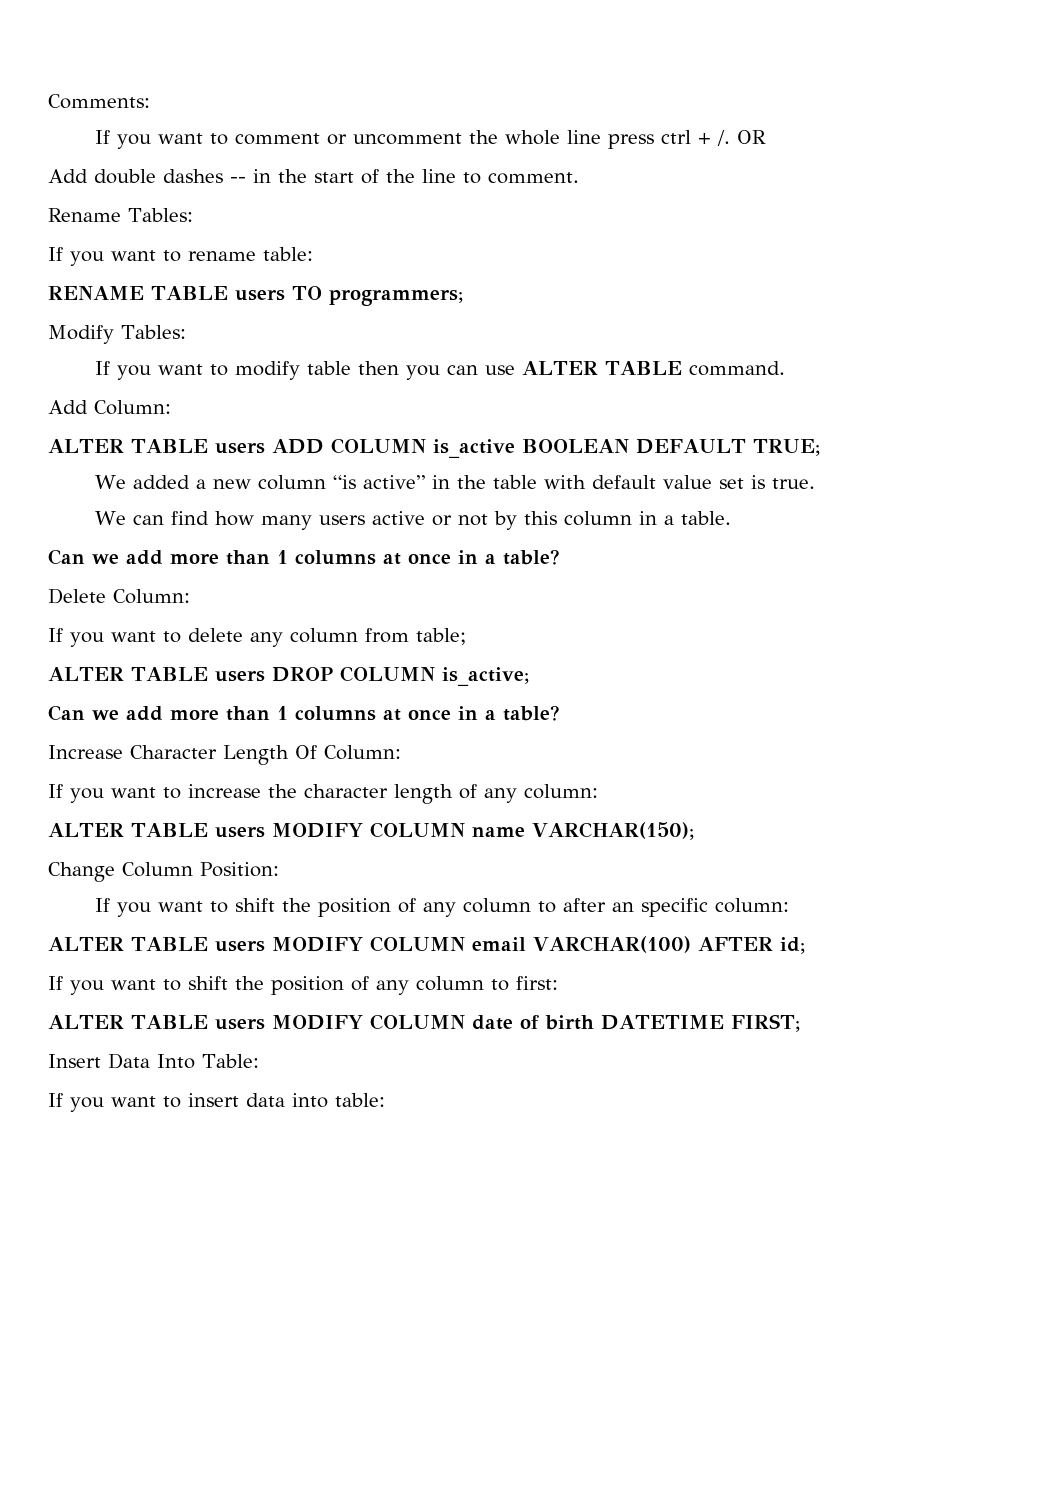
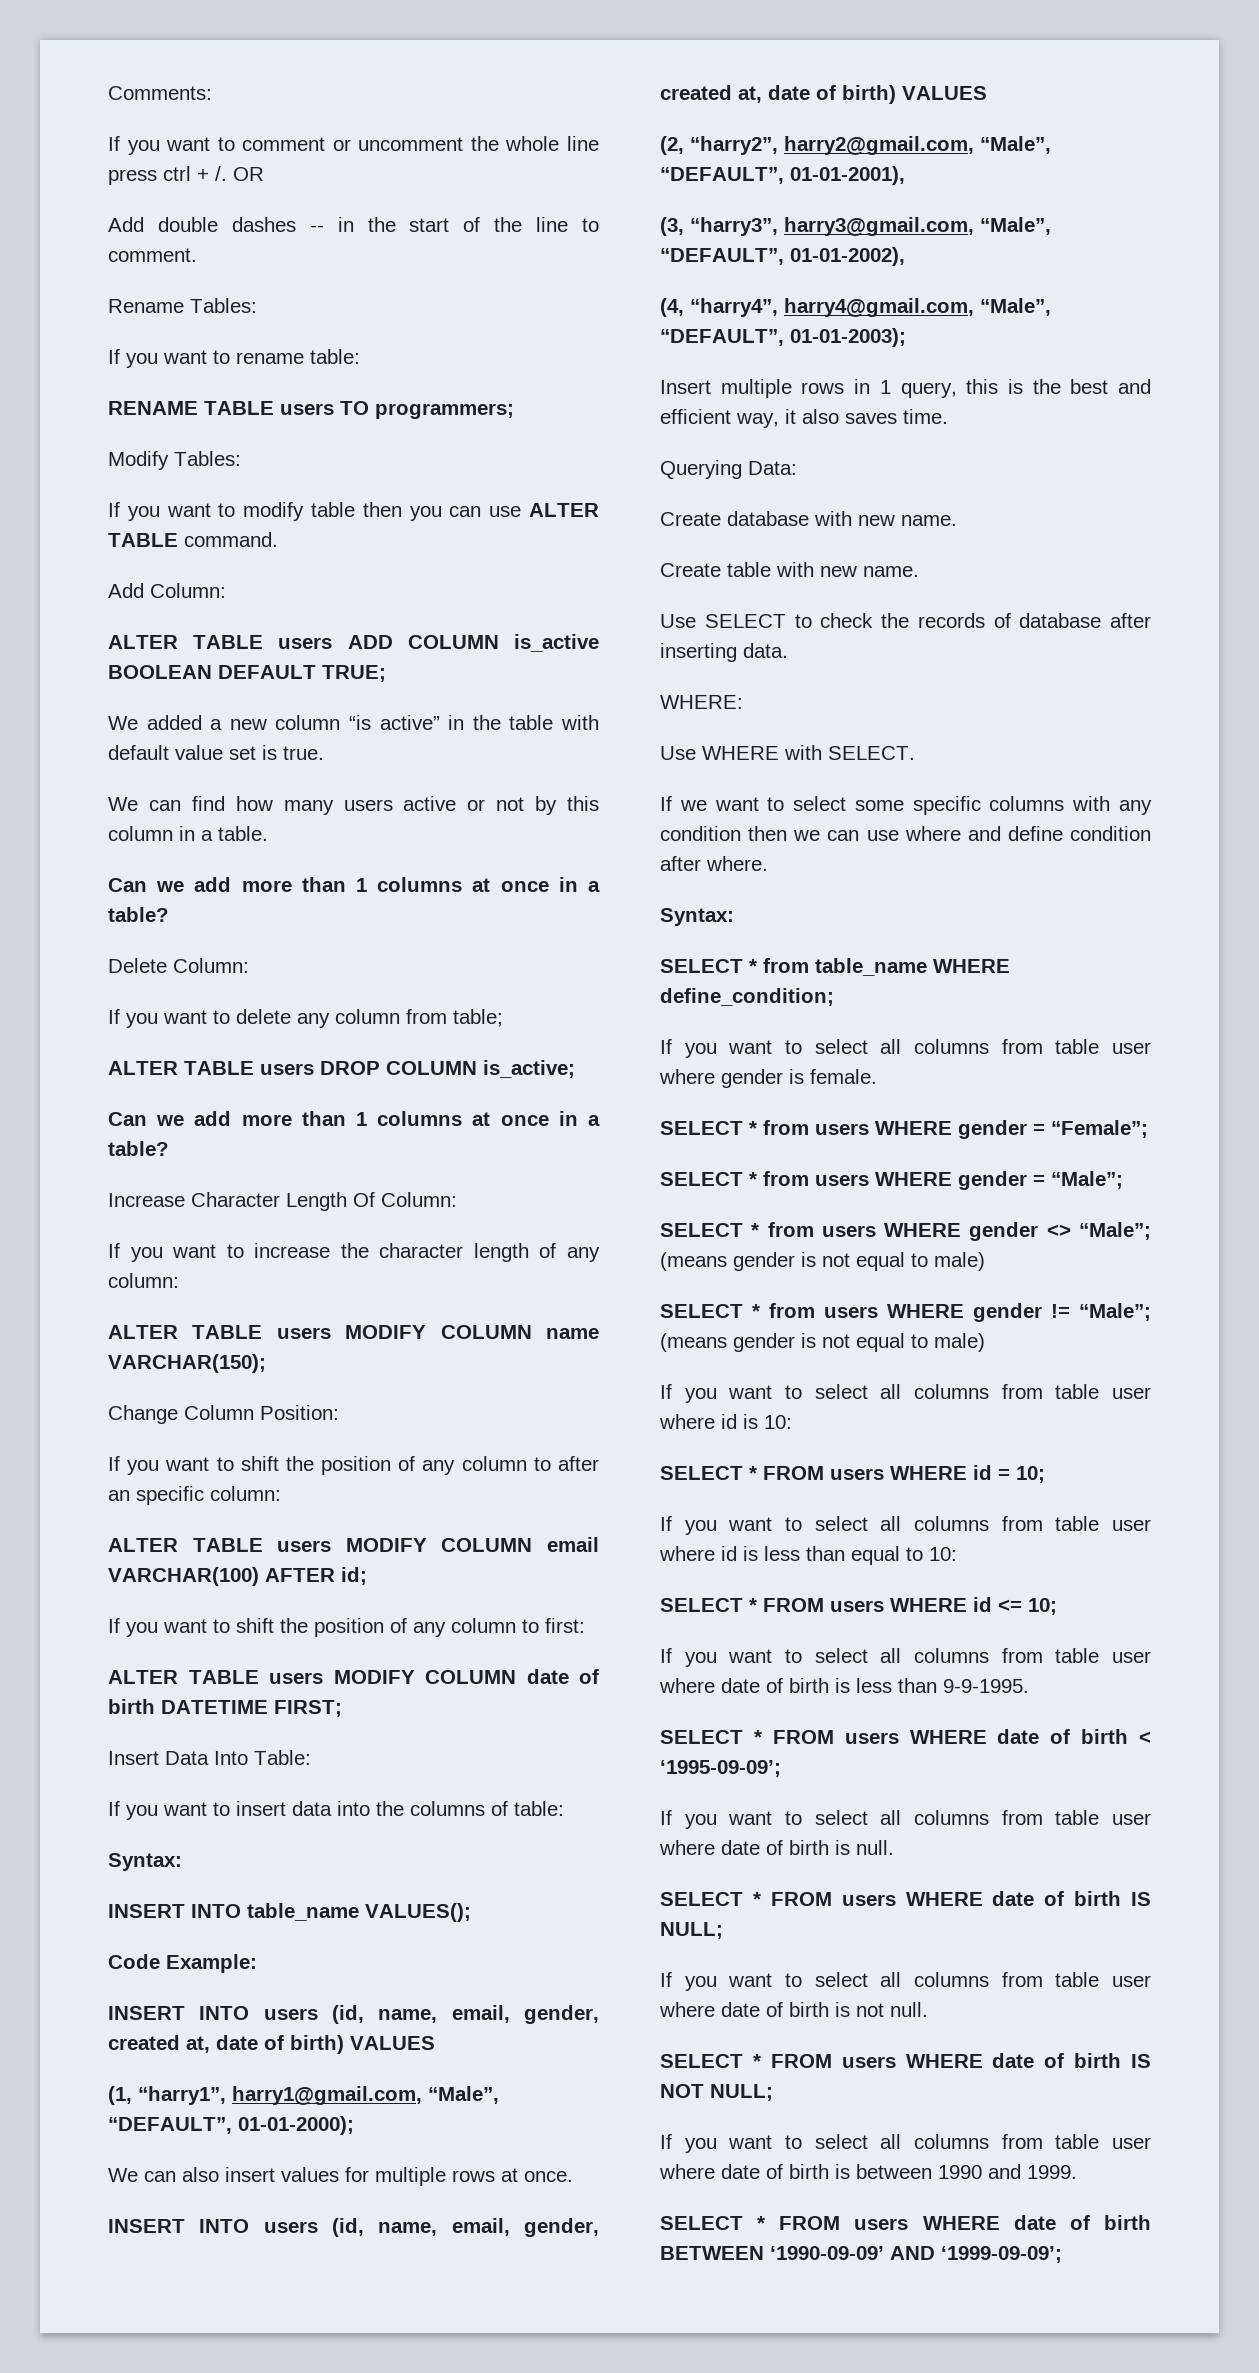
[335,1093,385,1107] table: -> [376,1801,564,1816] [108,1853,182,1871] [108,1903,471,1922] [108,1954,257,1973] [108,2005,599,2024] [108,2035,435,2054] [108,2086,499,2105] [108,2116,354,2135] [108,2167,573,2186] [108,2218,599,2237] [660,85,987,104] [660,136,1051,155] [660,166,905,185] [660,217,1051,236] [660,247,905,266] [660,298,1051,317] [660,328,906,347] [660,379,1151,398] [660,409,948,428] [660,460,797,479] [660,511,957,526] [660,562,919,577] [660,613,1151,628] [660,643,788,662] [660,695,743,709] [660,745,915,760] [660,796,1152,815] [660,826,1151,841] [660,856,768,871] [660,908,734,926] [660,958,1010,976] [660,988,834,1006] [660,1039,1151,1058] [659,1069,877,1088] [660,1120,1148,1139] [660,1171,1123,1190] [660,1222,1151,1241] [660,1252,985,1271] [660,1303,1151,1322] [660,1333,985,1352] [660,1384,1151,1403] [659,1414,792,1429] [660,1465,1045,1483] [660,1516,1151,1535] [659,1546,957,1565] [660,1597,1057,1615] [660,1648,1151,1667] [659,1678,1029,1693] [660,1729,1151,1744] [660,1760,781,1777] [660,1810,1151,1829] [659,1840,894,1855] [660,1891,1151,1906] [660,1922,723,1939] [660,1972,1151,1991] [659,2002,928,2017] [660,2053,1151,2068] [660,2084,773,2101] [660,2134,1151,2153] [659,2164,1077,2179] [660,2215,1151,2230] [660,2246,1062,2263] the columns of table: // Syntax: // INSERT INTO table_name VALUES(); // Code Example: // INSERT INTO users (id, name, email, gender, created at, date of birth) VALUES // (1, “harry1”, harry1@gmail.com, “Male”, “DEFAULT”, 01-01-2000); // We can also insert values for multiple rows at once. // INSERT INTO users (id, name, email, gender, created at, date of birth) VALUES // (2, “harry2”, harry2@gmail.com, “Male”, “DEFAULT”, 01-01-2001), // (3, “harry3”, harry3@gmail.com, “Male”, “DEFAULT”, 01-01-2002), // (4, “harry4”, harry4@gmail.com, “Male”, “DEFAULT”, 01-01-2003); // Insert multiple rows in 1 query, this is the best and efficient way, it also saves time. // Querying Data: // Create database with new name. // Create table with new name. // Use SELECT to check the records of database after inserting data. // WHERE: // Use WHERE with SELECT. // If we want to select some specific columns with any condition then we can use where and define condition after where. // Syntax: // SELECT * from table_name WHERE define_condition; // If you want to select all columns from table user where gender is female. // SELECT * from users WHERE gender = “Female”; // SELECT * from users WHERE gender = “Male”; // SELECT * from users WHERE gender <> “Male”; (means gender is not equal to male) // SELECT * from users WHERE gender != “Male”; (means gender is not equal to male) // If you want to select all columns from table user where id is 10: // SELECT * FROM users WHERE id = 10; // If you want to select all columns from table user where id is less than equal to 10: // SELECT * FROM users WHERE id <= 10; // If you want to select all columns from table user where date of birth is less than 9-9-1995. // SELECT * FROM users WHERE date of birth < ‘1995-09-09’; // If you want to select all columns from table user where date of birth is null. // SELECT * FROM users WHERE date of birth IS NULL; // If you want to select all columns from table user where date of birth is not null. // SELECT * FROM users WHERE date of birth IS NOT NULL; // If you want to select all columns from table user where date of birth is between 1990 and 1999. // SELECT * FROM users WHERE date of birth BETWEEN ‘1990-09-09’ AND ‘1999-09-09’;

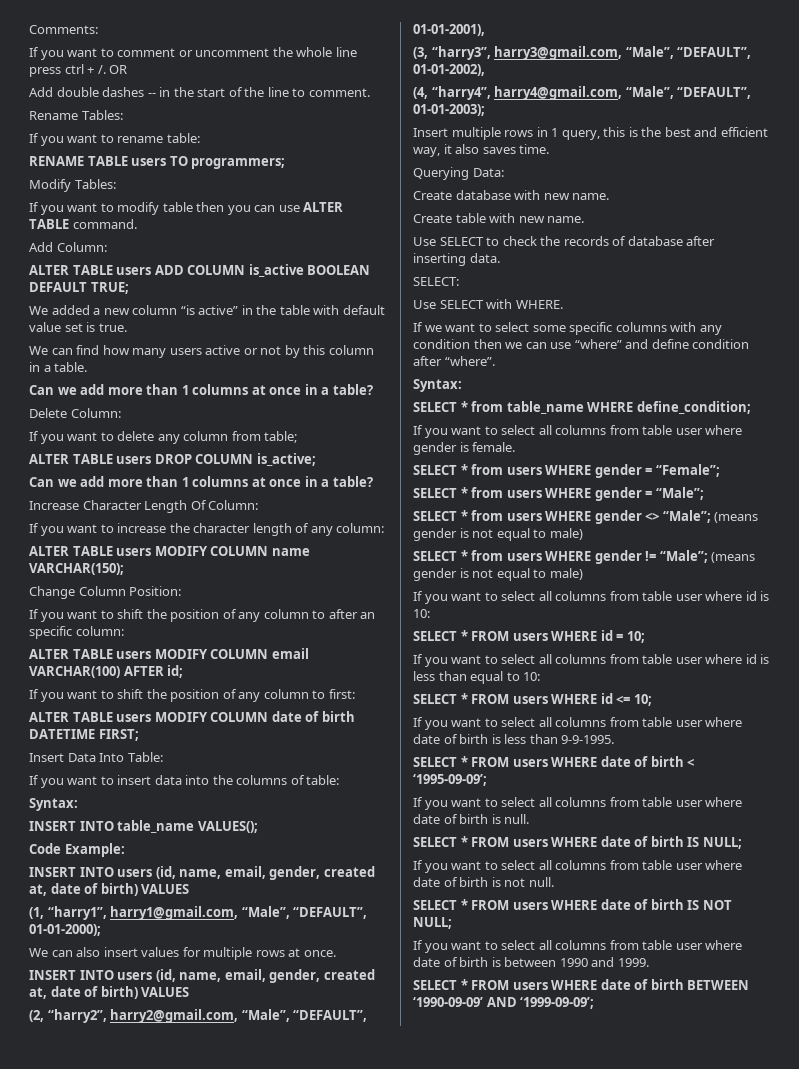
[660,695,743,709] [660,745,915,760] WHERE: // Use WHERE with SELECT. -> [413,277,459,286] [413,299,563,309] SELECT: // Use SELECT with WHERE.
[904,826,961,841] where -> [574,339,622,349] “where”
[706,856,768,871] where. -> [444,356,495,366] “where”.

